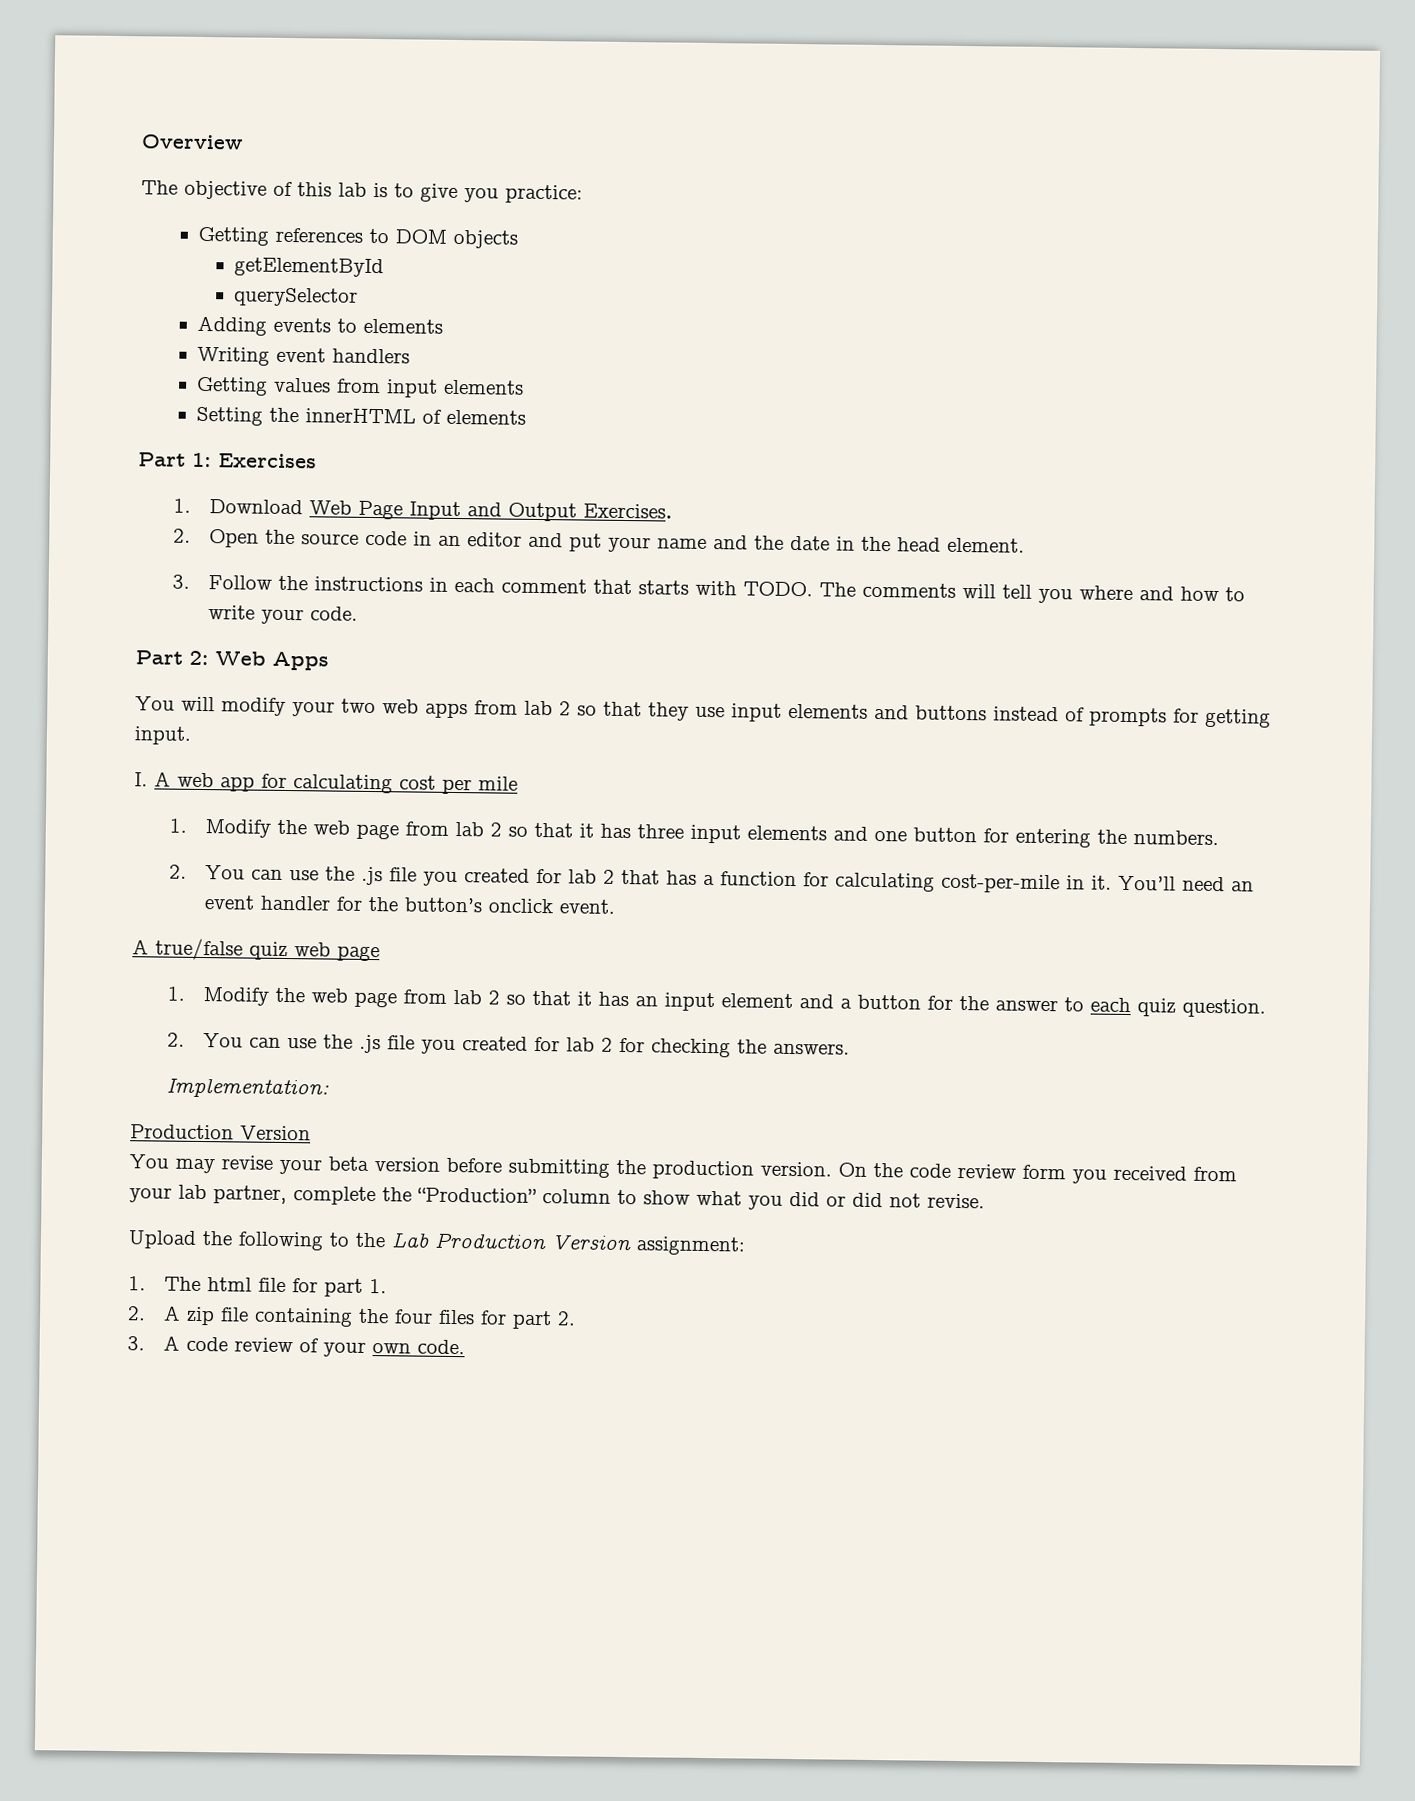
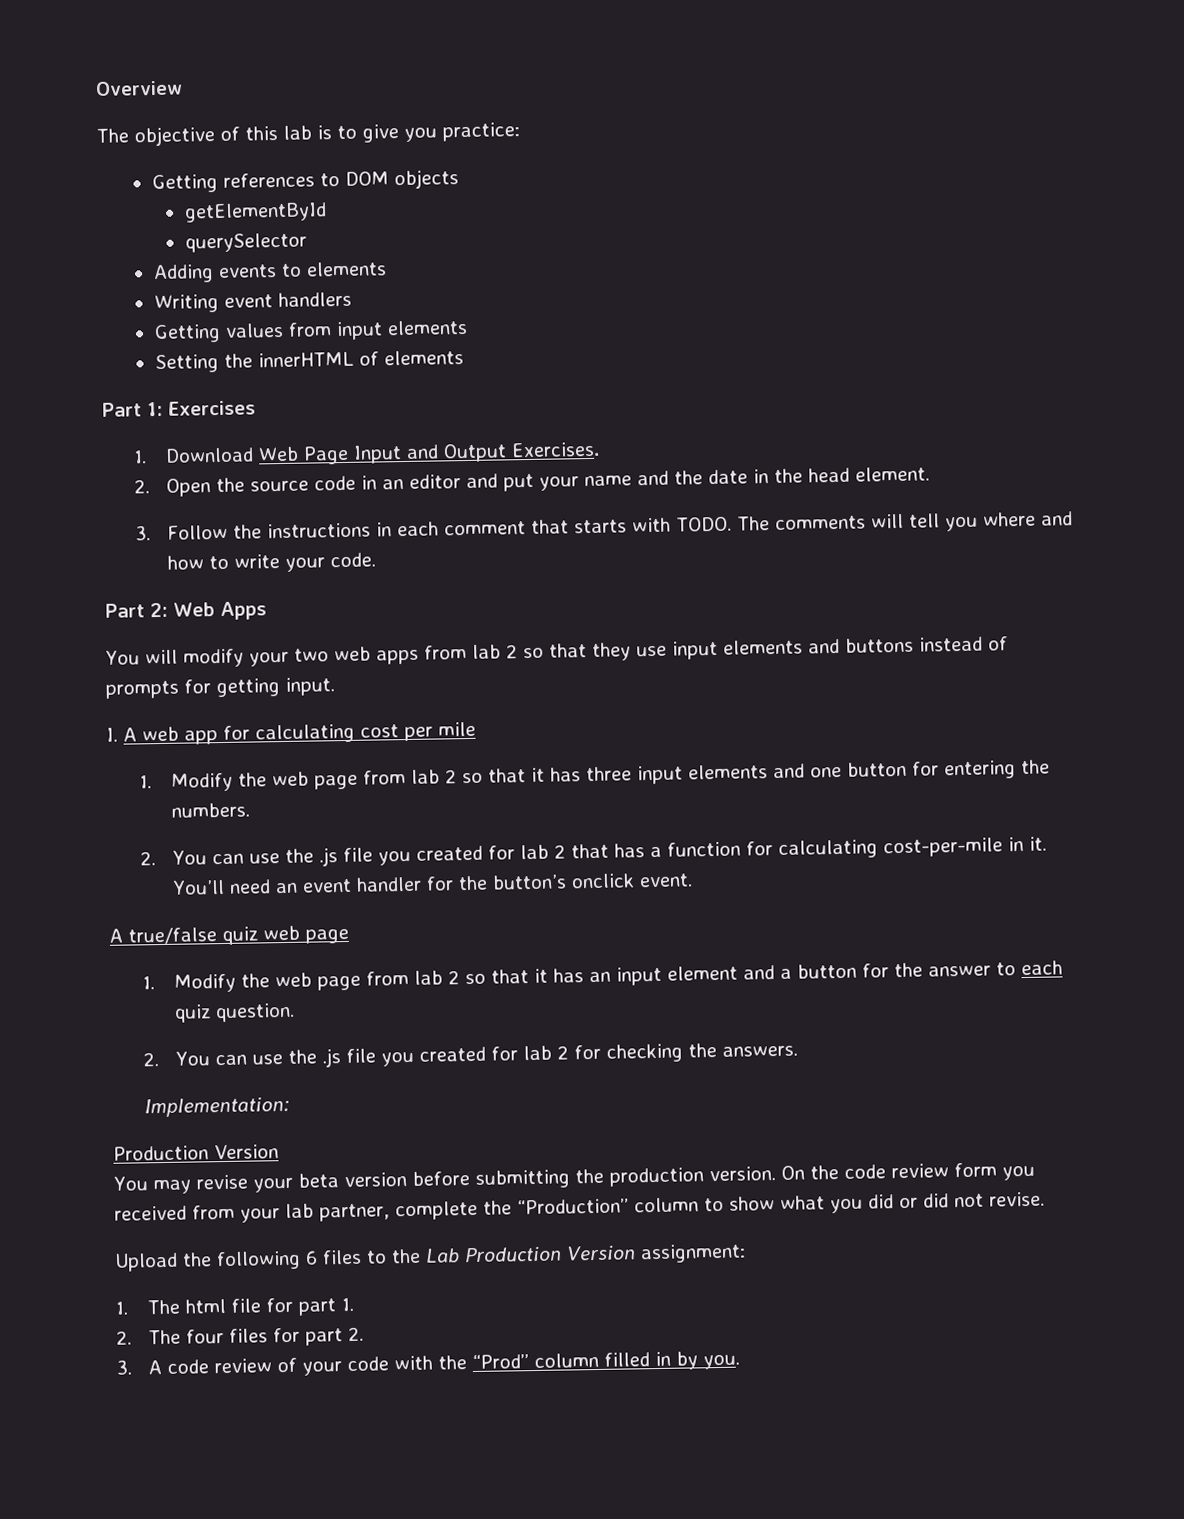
(324, 1241) none -> [305,1249,362,1265] 6 files
[162,1305,389,1327] A zip file containing the -> [148,1329,182,1345] The
[371,1339,465,1355] own code. -> [347,1351,741,1372] code with the “Prod” column filled in by you.

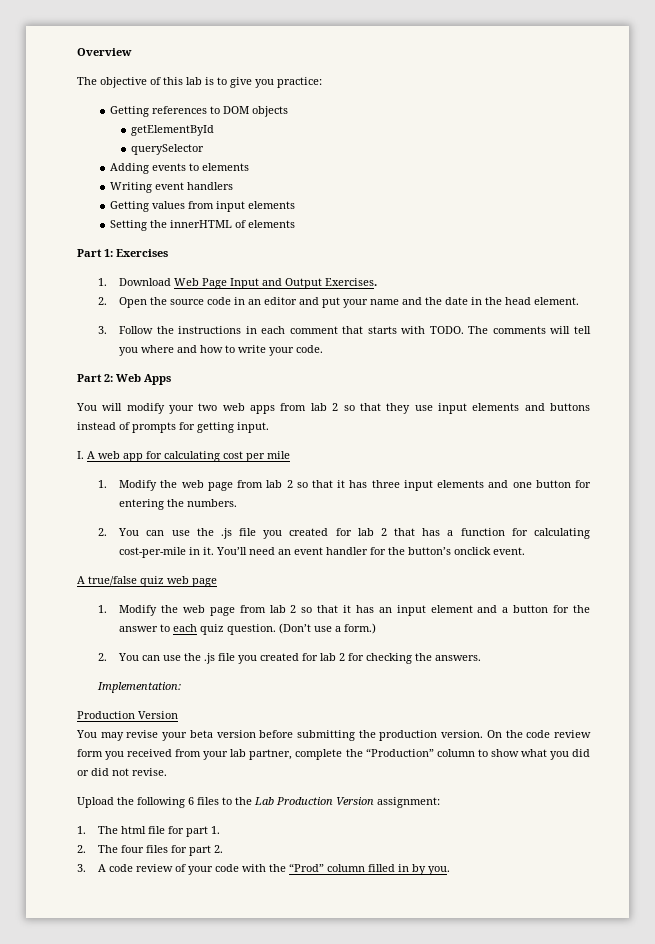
(296, 1012) none -> [279,623,377,634] (Don’t use a form.)

